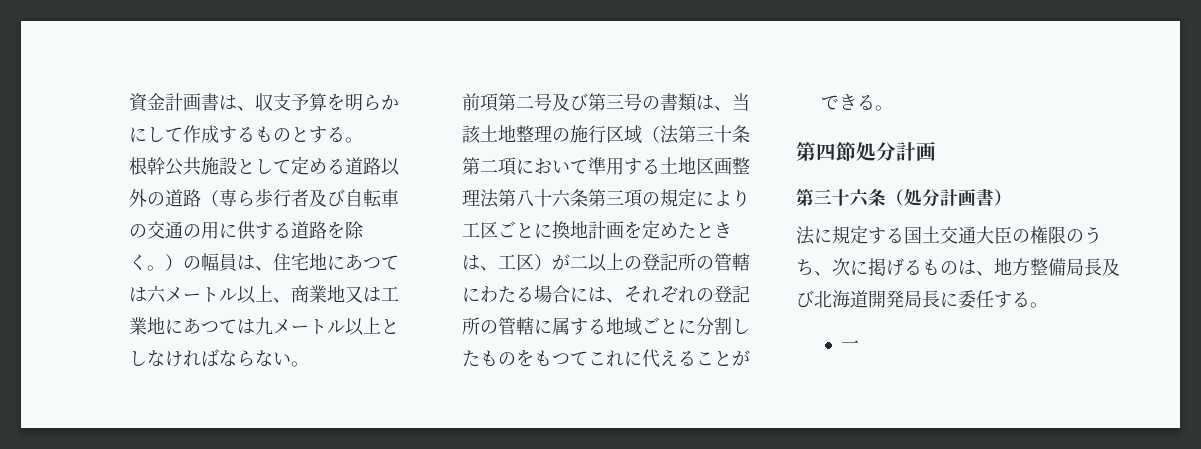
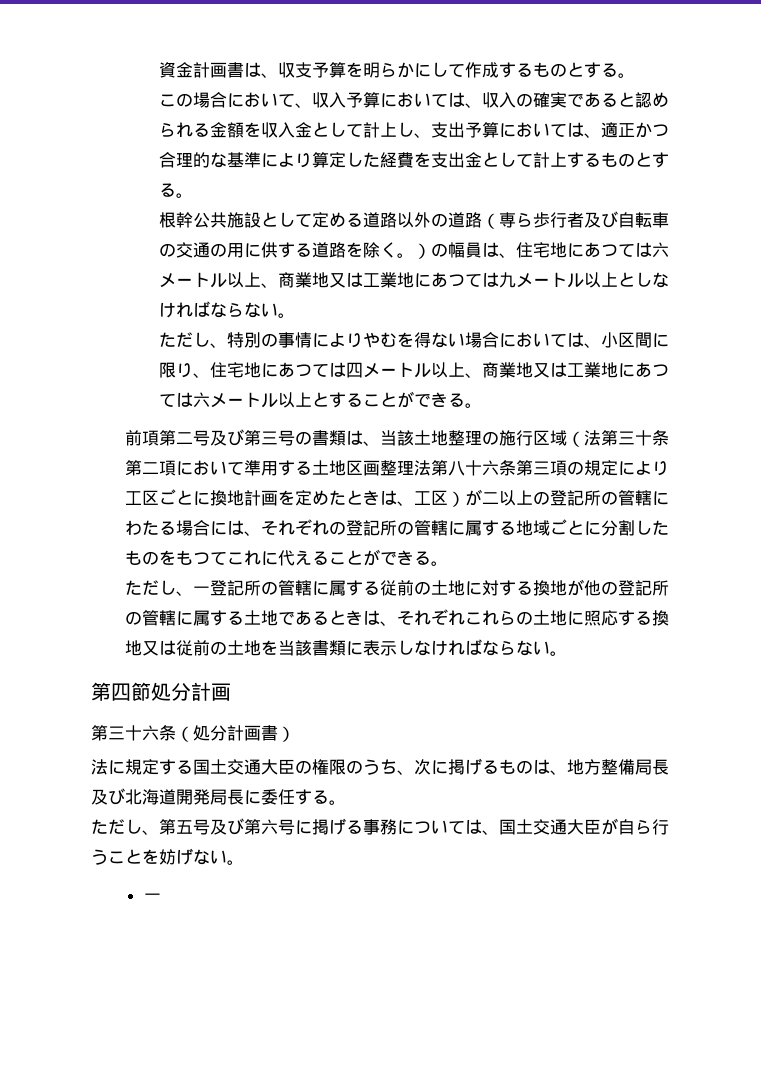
(363, 140) none -> [158,92,669,108] [158,122,669,138] [158,152,669,168] [158,183,193,198] // この場合において、収入予算においては、収入の確実であると認められる金額を収入金として計上し、支出予算においては、適正かつ合理的な基準により算定した経費を支出金として計上するものとする。
(309, 364) none -> [158,332,669,348] [158,362,669,378] [158,391,482,408] // ただし、特別の事情によりやむを得ない場合においては、小区間に限り、住宅地にあつては四メートル以上、商業地又は工業地にあつては六メートル以上とすることができる。
(894, 108) none -> [124,579,669,596] [124,609,669,626] [124,639,567,656] // ただし、一登記所の管轄に属する従前の土地に対する換地が他の登記所の管轄に属する土地であるときは、それぞれこれらの土地に照応する換地又は従前の土地を当該書類に表示しなければならない。
(1048, 305) none -> [91,818,669,835] [91,848,244,865] // ただし、第五号及び第六号に掲げる事務については、国土交通大臣が自ら行うことを妨げない。

